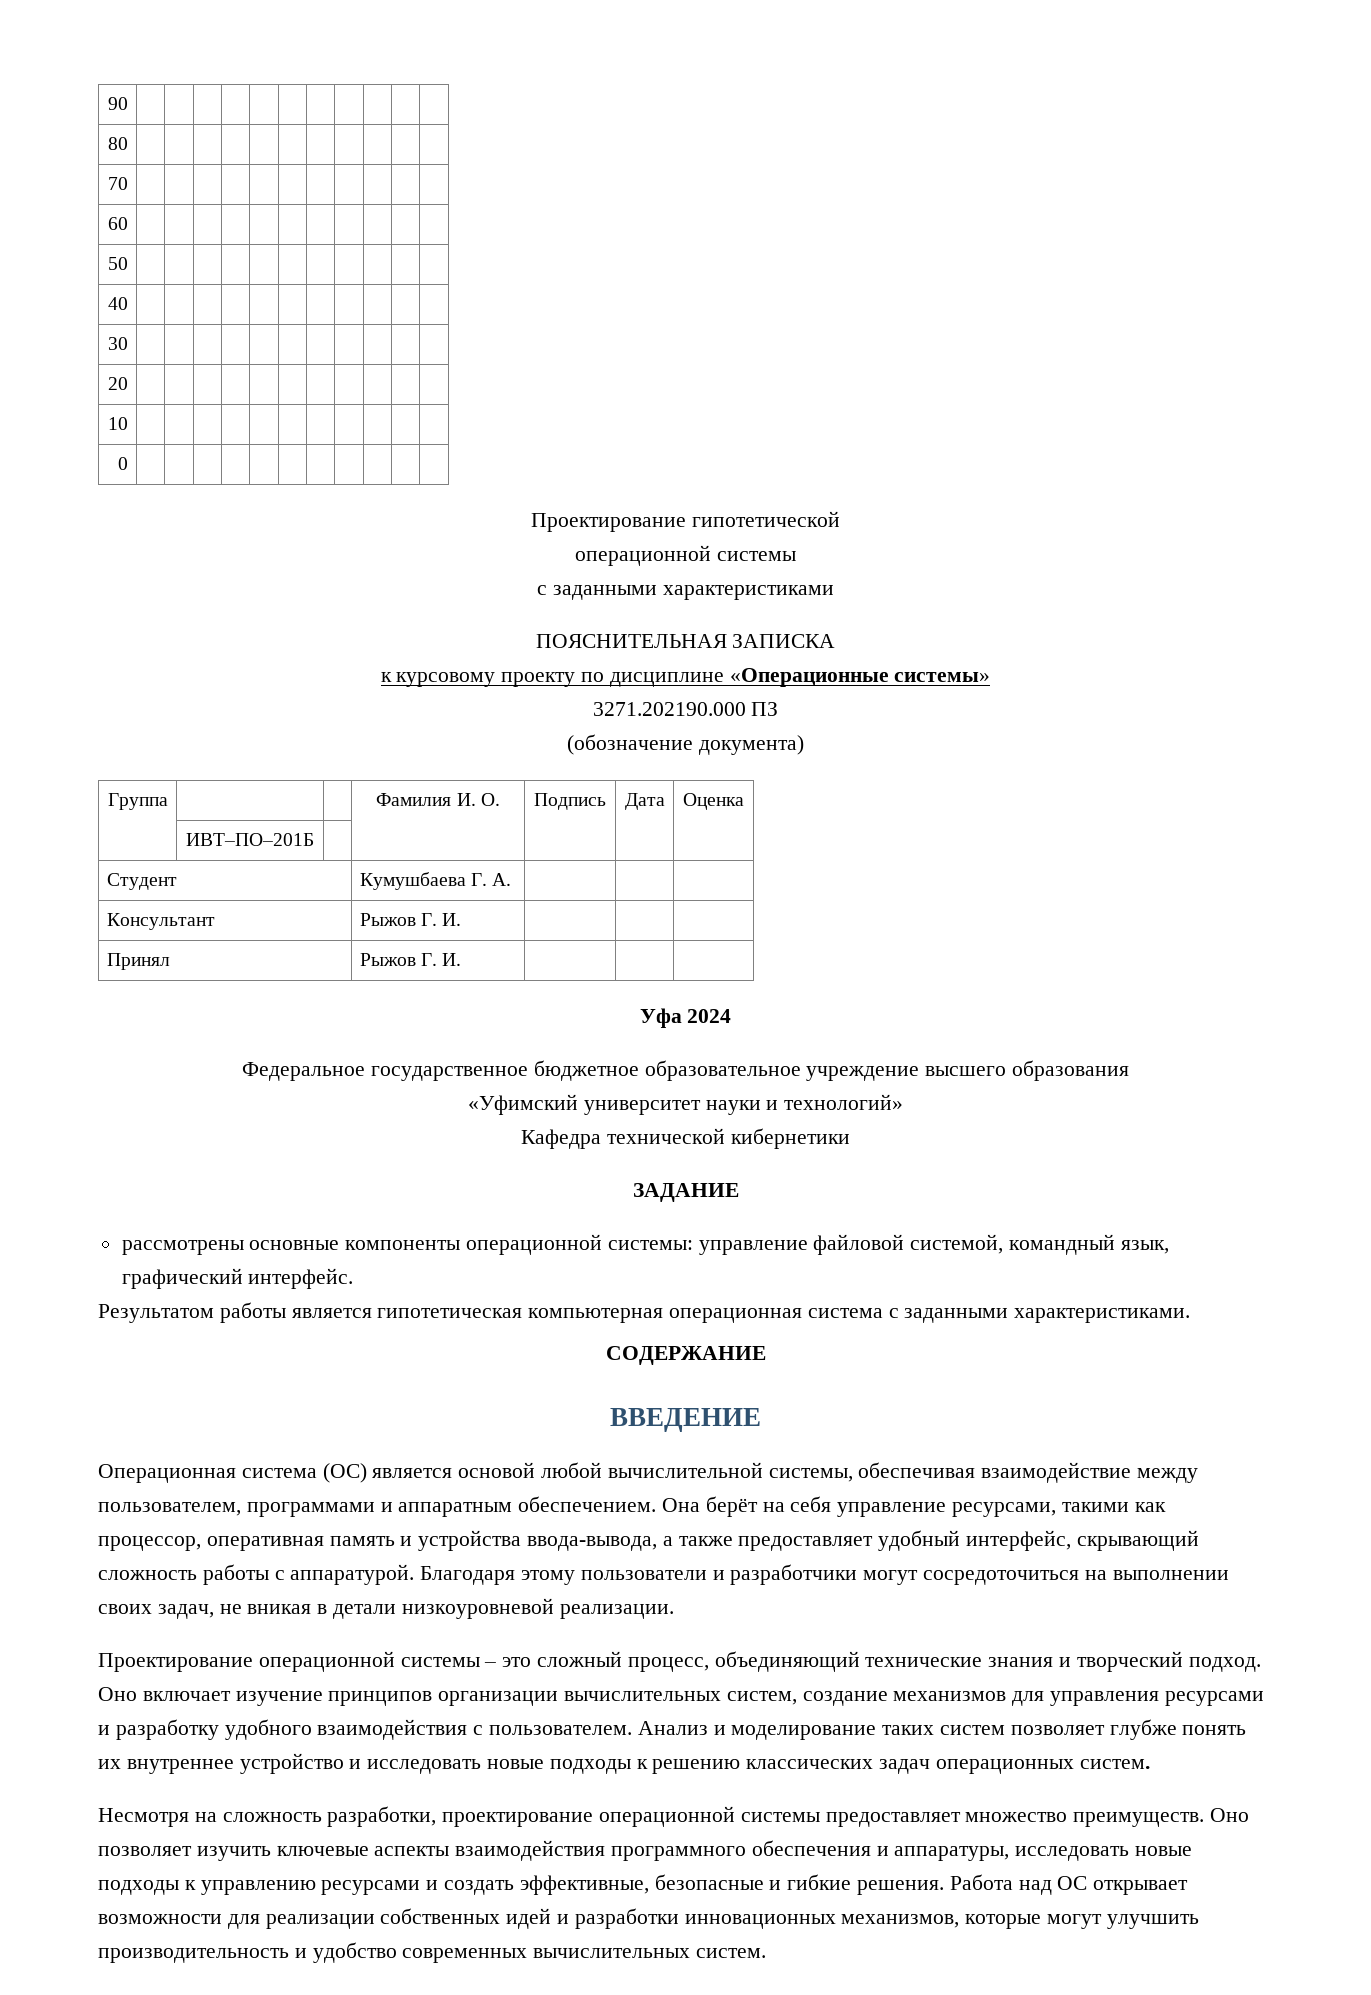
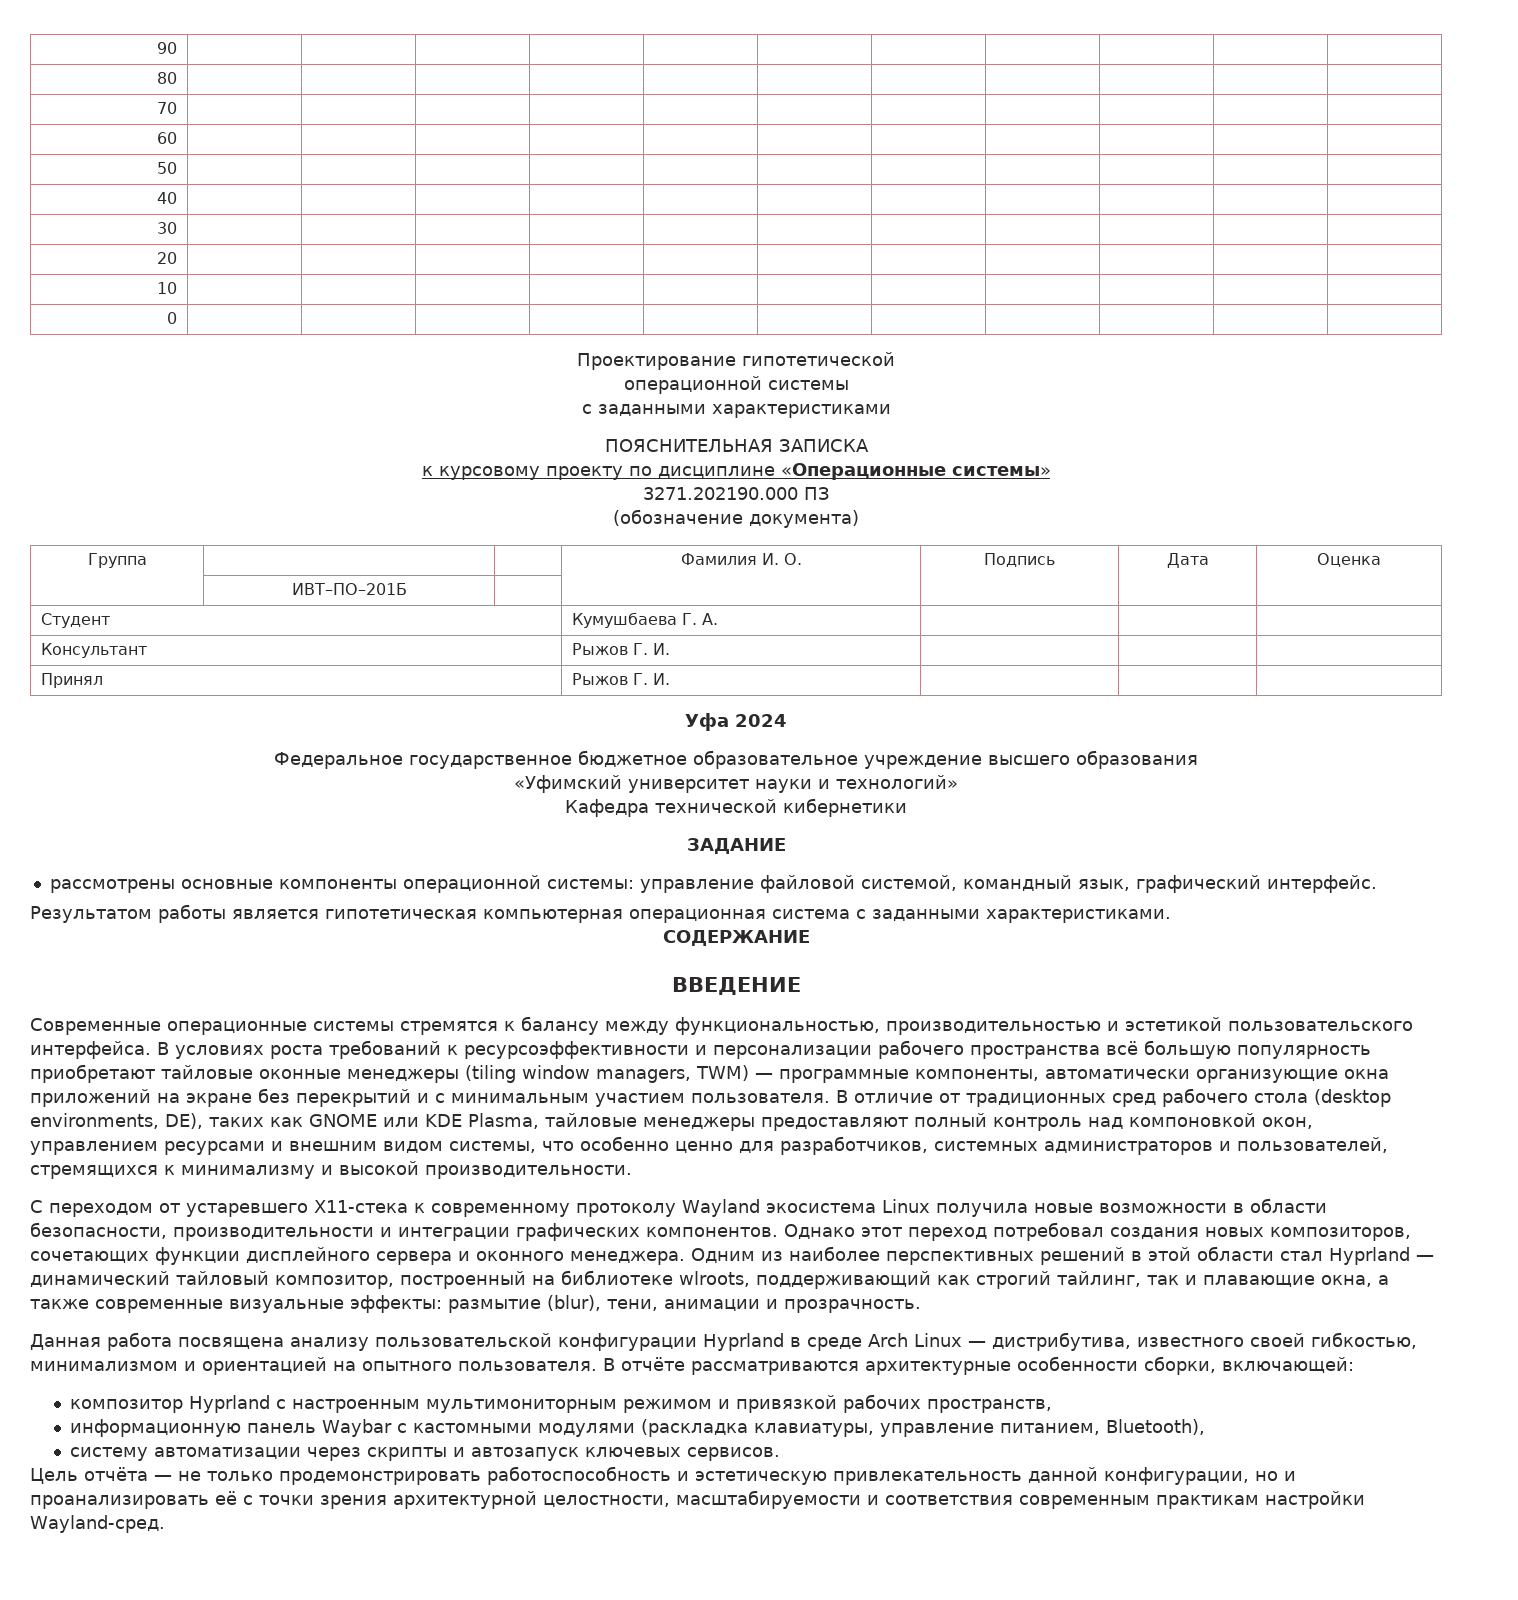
[98,1462,1199,1483] [98,1496,1166,1517] [98,1530,1199,1551] [98,1564,1229,1585] [98,1598,674,1619] [98,1651,1261,1672] [98,1687,1264,1706] [98,1719,1247,1740] [98,1753,1150,1774] [98,1806,1250,1827] [98,1840,1193,1861] [98,1874,1189,1895] [98,1908,1199,1929] [98,1942,767,1963] Операционная система (ОС) является основой любой вычислительной системы, обеспечивая взаимодействие между пользователем, программами и аппаратным обеспечением. Она берёт на себя управление ресурсами, такими как процессор, оперативная память и устройства ввода-вывода, а также предоставляет удобный интерфейс, скрывающий сложность работы с аппаратурой. Благодаря этому пользователи и разработчики могут сосредоточиться на выполнении своих задач, не вникая в детали низкоуровневой реализации. // Проектирование операционной системы – это сложный процесс, объединяющий технические знания и творческий подход. Оно включает изучение принципов организации вычислительных систем, создание механизмов для управления ресурсами и разработку удобного взаимодействия с пользователем. Анализ и моделирование таких систем позволяет глубже понять их внутреннее устройство и исследовать новые подходы к решению классических задач операционных систем. // Несмотря на сложность разработки, проектирование операционной системы предоставляет множество преимуществ. Оно позволяет изучить ключевые аспекты взаимодействия программного обеспечения и аппаратуры, исследовать новые подходы к управлению ресурсами и создать эффективные, безопасные и гибкие решения. Работа над ОС открывает возможности для реализации собственных идей и разработки инновационных механизмов, которые могут улучшить производительность и удобство современных вычислительных систем. -> [30,1016,1413,1035] [30,1040,1371,1059] [30,1064,1389,1083] [30,1088,1391,1107] [30,1113,1313,1131] [30,1136,1388,1155] [30,1161,632,1179] [30,1198,1327,1217] [30,1222,1411,1241] [30,1246,1434,1265] [30,1270,1389,1289] [30,1295,921,1313] [30,1332,1417,1351] [30,1356,1354,1375] [69,1394,1052,1413] [69,1419,1205,1437] [69,1447,780,1461] [30,1466,1296,1485] [30,1490,1365,1509] [30,1515,165,1533] Современные операционные системы стремятся к балансу между функциональностью, производительностью и эстетикой пользовательского интерфейса. В условиях роста требований к ресурсоэффективности и персонализации рабочего пространства всё большую популярность приобретают тайловые оконные менеджеры (tiling window managers, TWM) — программные компоненты, автоматически организующие окна приложений на экране без перекрытий и с минимальным участием пользователя. В отличие от традиционных сред рабочего стола (desktop environments, DE), таких как GNOME или KDE Plasma, тайловые менеджеры предоставляют полный контроль над компоновкой окон, управлением ресурсами и внешним видом системы, что особенно ценно для разработчиков, системных администраторов и пользователей, стремящихся к минимализму и высокой производительности. // С переходом от устаревшего X11-стека к современному протоколу Wayland экосистема Linux получила новые возможности в области безопасности, производительности и интеграции графических компонентов. Однако этот переход потребовал создания новых композиторов, сочетающих функции дисплейного сервера и оконного менеджера. Одним из наиболее перспективных решений в этой области стал Hyprland — динамический тайловый композитор, построенный на библиотеке wlroots, поддерживающий как строгий тайлинг, так и плавающие окна, а также современные визуальные эффекты: размытие (blur), тени, анимации и прозрачность. // Данная работа посвящена анализу пользовательской конфигурации Hyprland в среде Arch Linux — дистрибутива, известного своей гибкостью, минимализмом и ориентацией на опытного пользователя. В отчёте рассматриваются архитектурные особенности сборки, включающей: // композитор Hyprland с настроенным мультимониторным режимом и привязкой рабочих пространств, // информационную панель Waybar с кастомными модулями (раскладка клавиатуры, управление питанием, Bluetooth), // систему автоматизации через скрипты и автозапуск ключевых сервисов. // Цель отчёта — не только продемонстрировать работоспособность и эстетическую привлекательность данной конфигурации, но и проанализировать её с точки зрения архитектурной целостности, масштабируемости и соответствия современным практикам настройки Wayland-сред.

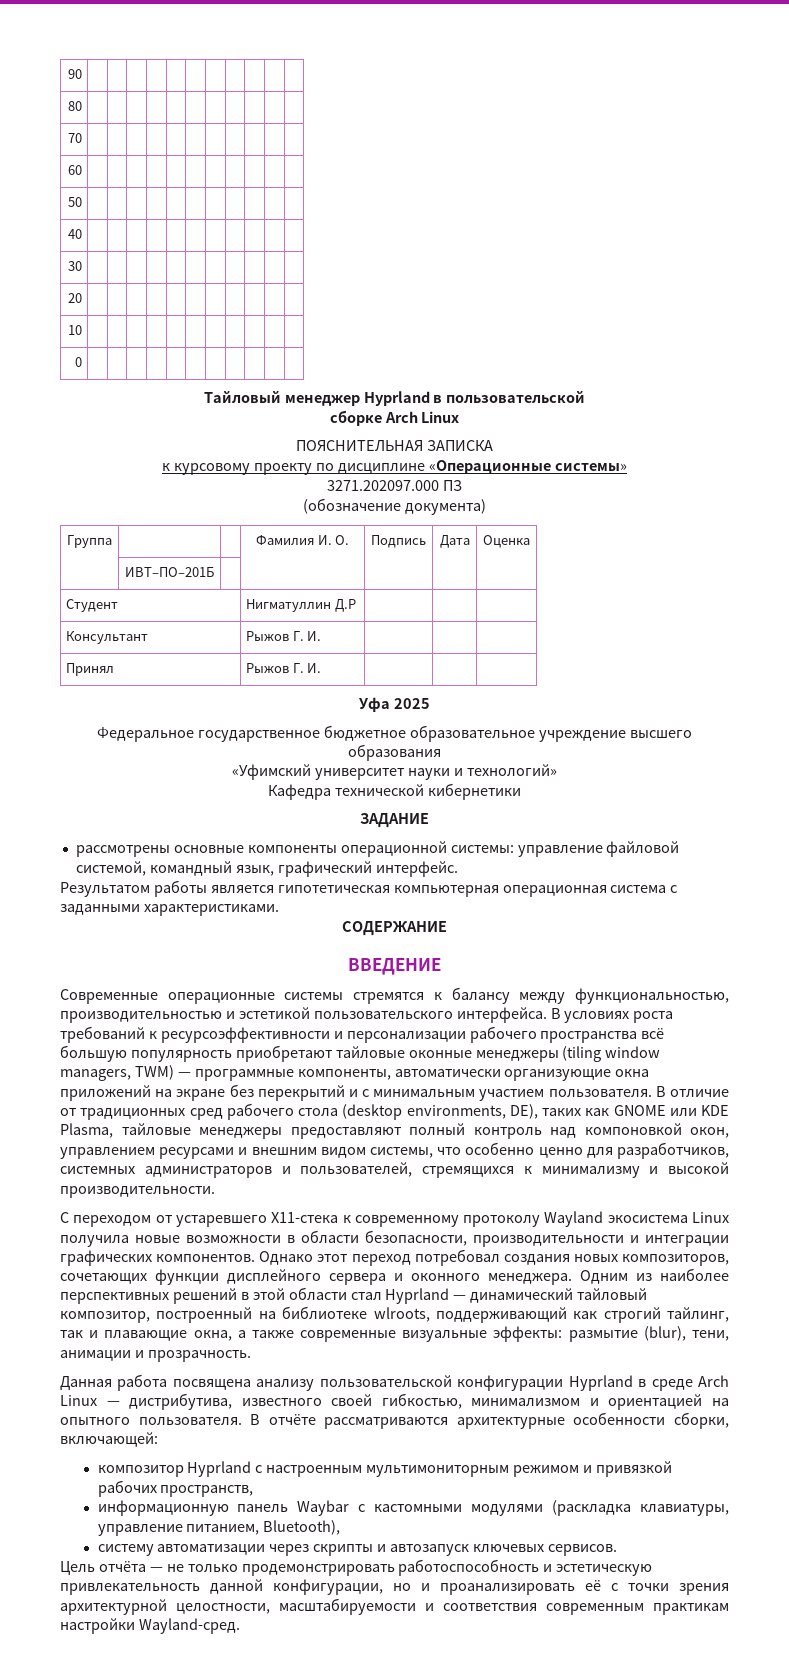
[577,352,895,370] [623,376,849,394] [581,404,891,418] Проектирование гипотетической // операционной системы // с заданными характеристиками -> [203,391,586,406] [329,410,460,426] Тайловый менеджер Hyprland в пользовательской // сборке Arch Linux
[642,487,798,500] 3271.202190.000 -> [327,480,440,491] 3271.202097.000
[572,612,719,628] Кумушбаева Г. А. -> [246,599,356,612] Нигматуллин Д.Р
[735,714,787,727] 2024 -> [393,698,430,709] 2025

